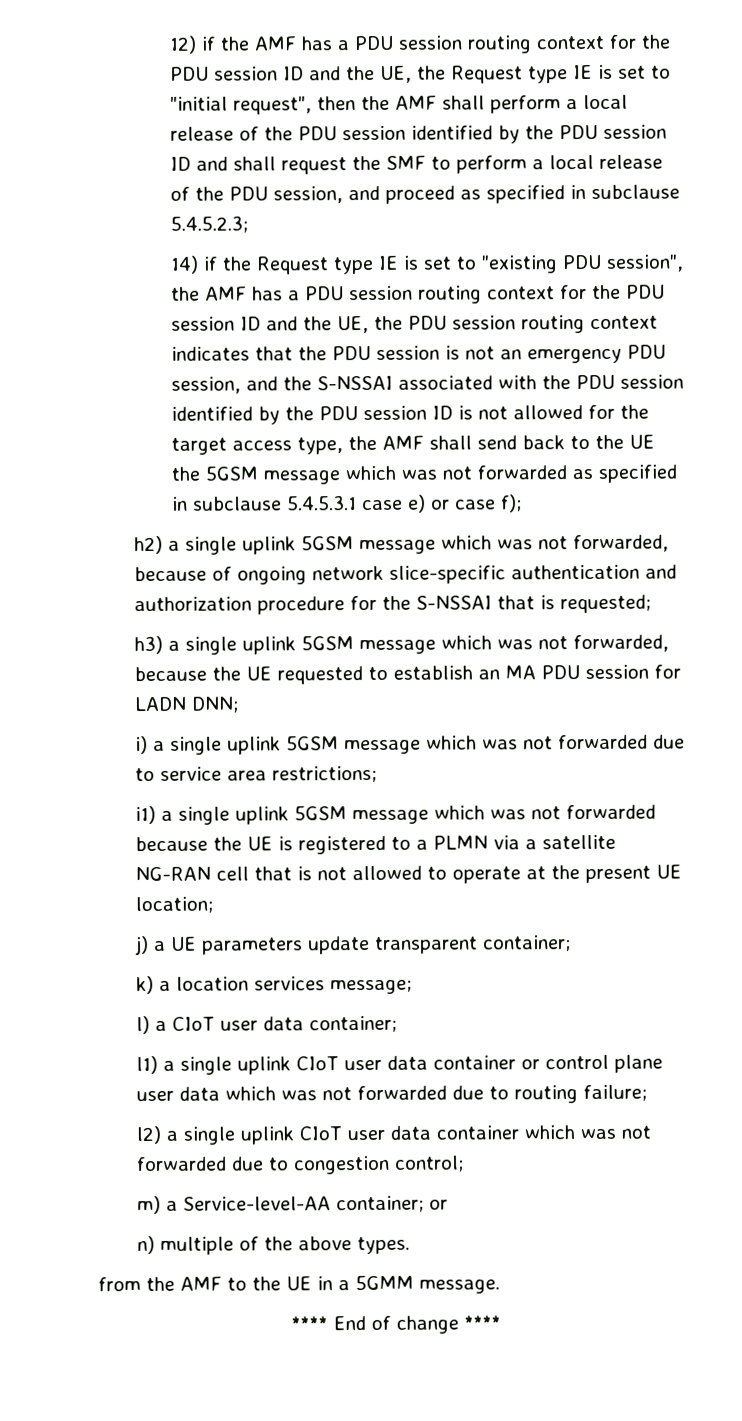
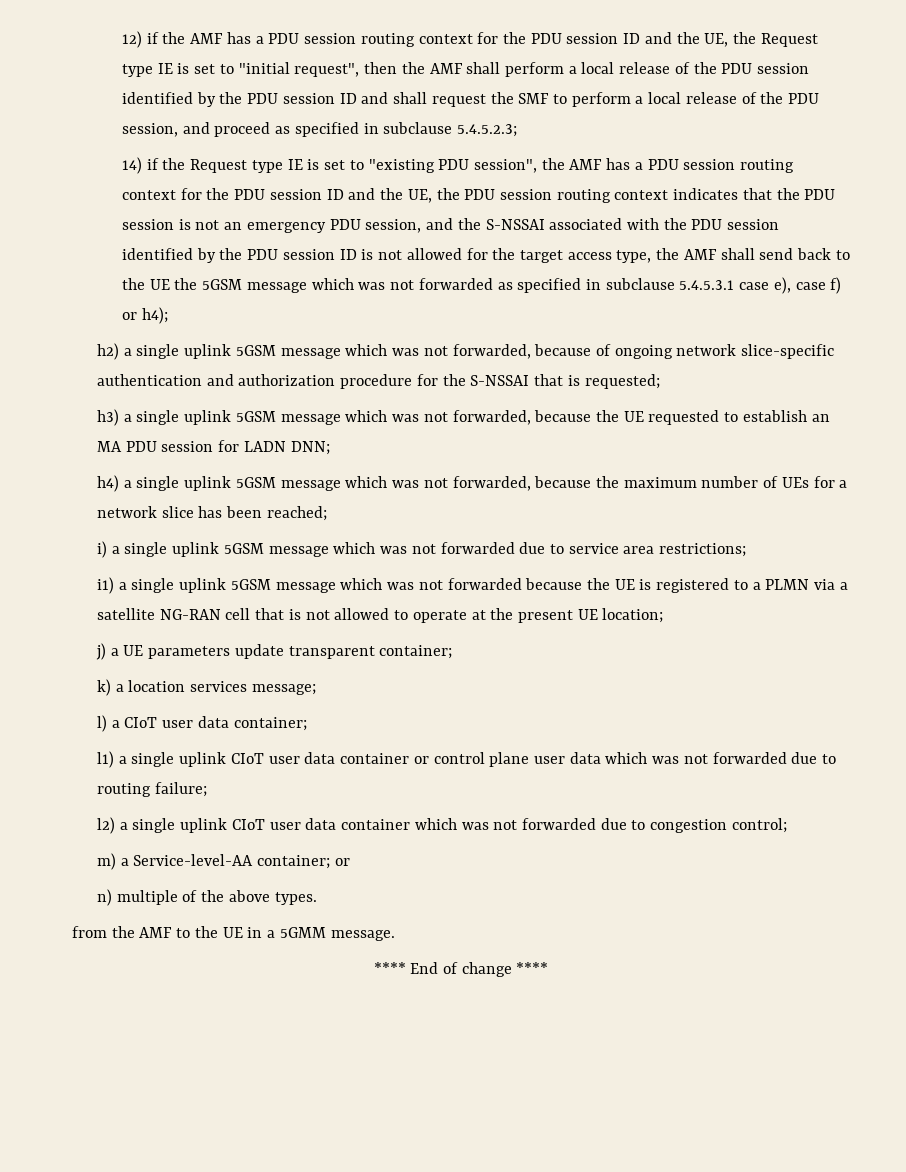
[408,494,523,513] e) or case f); -> [773,277,842,294] [121,307,168,324] e), case f) or h4);
(239, 704) none -> [96,475,848,492] [96,506,327,521] // h4) a single uplink 5GSM message which was not forwarded, because the maximum number of UEs for a network slice has been reached;

